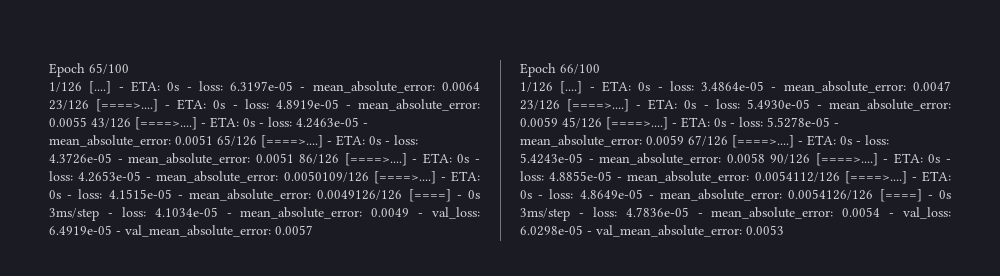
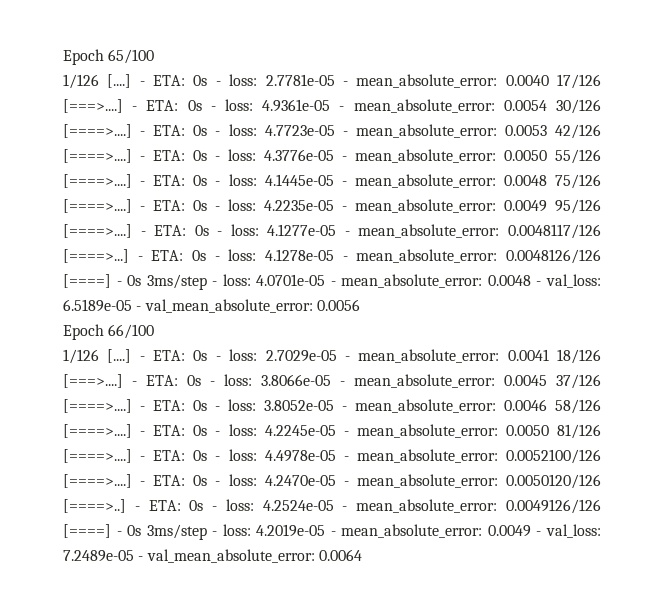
[230,81,481,93] [49,99,480,112] [49,117,368,130] [49,135,418,148] [49,153,480,166] [49,171,481,184] [49,189,480,202] [49,207,480,221] [49,225,313,237] 6.3197e-05 - mean_absolute_error: 0.0064 23/126 [====>....] - ETA: 0s - loss: 4.8919e-05 - mean_absolute_error: 0.0055 43/126 [====>....] - ETA: 0s - loss: 4.2463e-05 - mean_absolute_error: 0.0051 65/126 [====>....] - ETA: 0s - loss: 4.3726e-05 - mean_absolute_error: 0.0051 86/126 [====>....] - ETA: 0s - loss: 4.2653e-05 - mean_absolute_error: 0.0050109/126 [====>....] - ETA: 0s - loss: 4.1515e-05 - mean_absolute_error: 0.0049126/126 [====] - 0s 3ms/step - loss: 4.1034e-05 - mean_absolute_error: 0.0049 - val_loss: 6.4919e-05 - val_mean_absolute_error: 0.0057 -> [265,74,602,89] [63,99,601,114] [63,124,601,139] [63,149,601,164] [63,174,601,189] [63,199,601,214] [63,224,601,239] [63,249,601,264] [63,274,602,290] [63,299,360,313] 2.7781e-05 - mean_absolute_error: 0.0040 17/126 [===>....] - ETA: 0s - loss: 4.9361e-05 - mean_absolute_error: 0.0054 30/126 [====>....] - ETA: 0s - loss: 4.7723e-05 - mean_absolute_error: 0.0053 42/126 [====>....] - ETA: 0s - loss: 4.3776e-05 - mean_absolute_error: 0.0050 55/126 [====>....] - ETA: 0s - loss: 4.1445e-05 - mean_absolute_error: 0.0048 75/126 [====>....] - ETA: 0s - loss: 4.2235e-05 - mean_absolute_error: 0.0049 95/126 [====>....] - ETA: 0s - loss: 4.1277e-05 - mean_absolute_error: 0.0048117/126 [====>...] - ETA: 0s - loss: 4.1278e-05 - mean_absolute_error: 0.0048126/126 [====] - 0s 3ms/step - loss: 4.0701e-05 - mean_absolute_error: 0.0048 - val_loss: 6.5189e-05 - val_mean_absolute_error: 0.0056
[701,81,951,93] [520,99,951,112] [520,117,839,130] [520,135,889,148] [520,153,951,166] [520,171,951,184] [520,189,951,202] [520,207,951,221] [520,225,784,237] 3.4864e-05 - mean_absolute_error: 0.0047 23/126 [====>....] - ETA: 0s - loss: 5.4930e-05 - mean_absolute_error: 0.0059 45/126 [====>....] - ETA: 0s - loss: 5.5278e-05 - mean_absolute_error: 0.0059 67/126 [====>....] - ETA: 0s - loss: 5.4243e-05 - mean_absolute_error: 0.0058 90/126 [====>....] - ETA: 0s - loss: 4.8855e-05 - mean_absolute_error: 0.0054112/126 [====>....] - ETA: 0s - loss: 4.8649e-05 - mean_absolute_error: 0.0054126/126 [====] - 0s 3ms/step - loss: 4.7836e-05 - mean_absolute_error: 0.0054 - val_loss: 6.0298e-05 - val_mean_absolute_error: 0.0053 -> [265,349,602,364] [63,374,601,389] [63,399,601,414] [63,424,601,439] [63,449,601,464] [63,474,601,489] [63,499,601,514] [63,524,602,540] [63,549,362,563] 2.7029e-05 - mean_absolute_error: 0.0041 18/126 [===>....] - ETA: 0s - loss: 3.8066e-05 - mean_absolute_error: 0.0045 37/126 [====>....] - ETA: 0s - loss: 3.8052e-05 - mean_absolute_error: 0.0046 58/126 [====>....] - ETA: 0s - loss: 4.2245e-05 - mean_absolute_error: 0.0050 81/126 [====>....] - ETA: 0s - loss: 4.4978e-05 - mean_absolute_error: 0.0052100/126 [====>....] - ETA: 0s - loss: 4.2470e-05 - mean_absolute_error: 0.0050120/126 [====>..] - ETA: 0s - loss: 4.2524e-05 - mean_absolute_error: 0.0049126/126 [====] - 0s 3ms/step - loss: 4.2019e-05 - mean_absolute_error: 0.0049 - val_loss: 7.2489e-05 - val_mean_absolute_error: 0.0064

